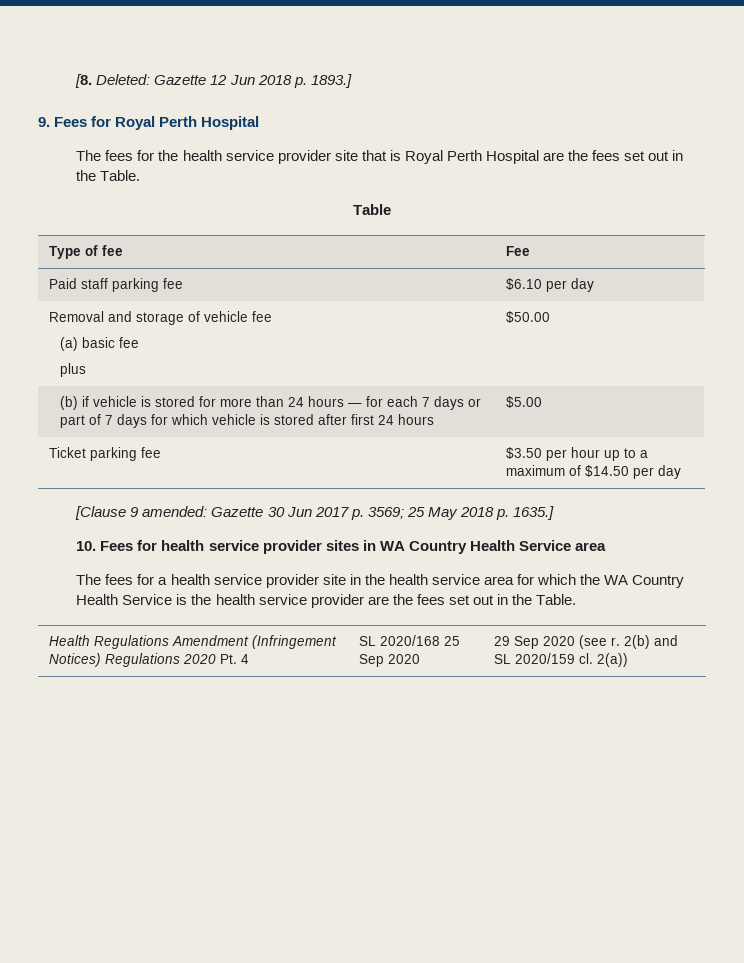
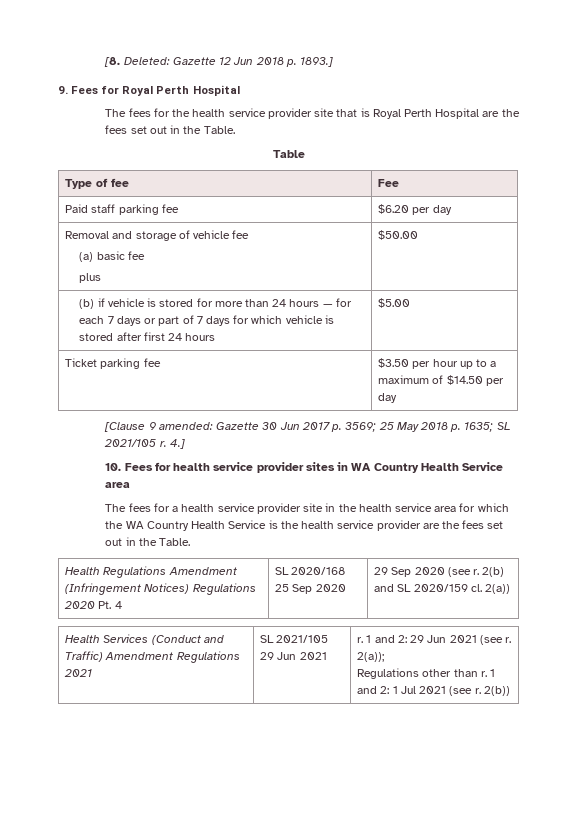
[505,278,542,290] $6.10 -> [378,204,410,214] $6.20
[512,506,554,520] 1635.] -> [464,422,510,432] [104,439,185,449] 1635; SL 2021/105 r. 4.]
(628, 660) none -> [65,634,224,645] [65,651,240,663] [64,669,93,677] [260,635,329,643] [260,652,327,660] [357,635,512,645] [357,652,385,662] [357,668,496,679] [357,686,510,696] // Health Services (Conduct and Traffic) Amendment Regulations 2021 | SL 2021/105 29 Jun 2021 | r. 1 and 2: 29 Jun 2021 (see r. 2(a)); // Regulations other than r. 1 and 2: 1 Jul 2021 (see r. 2(b))

